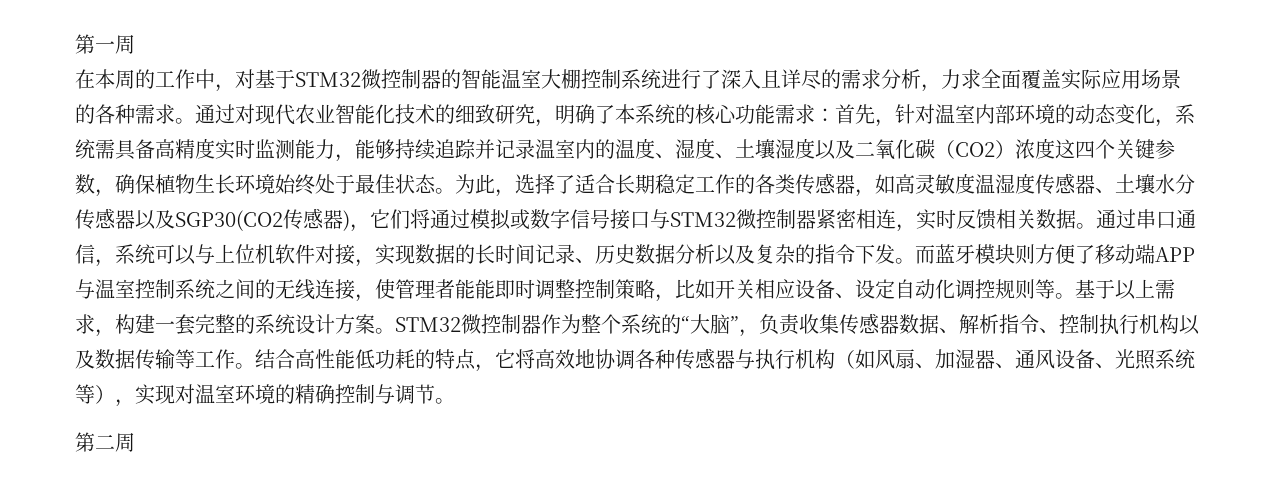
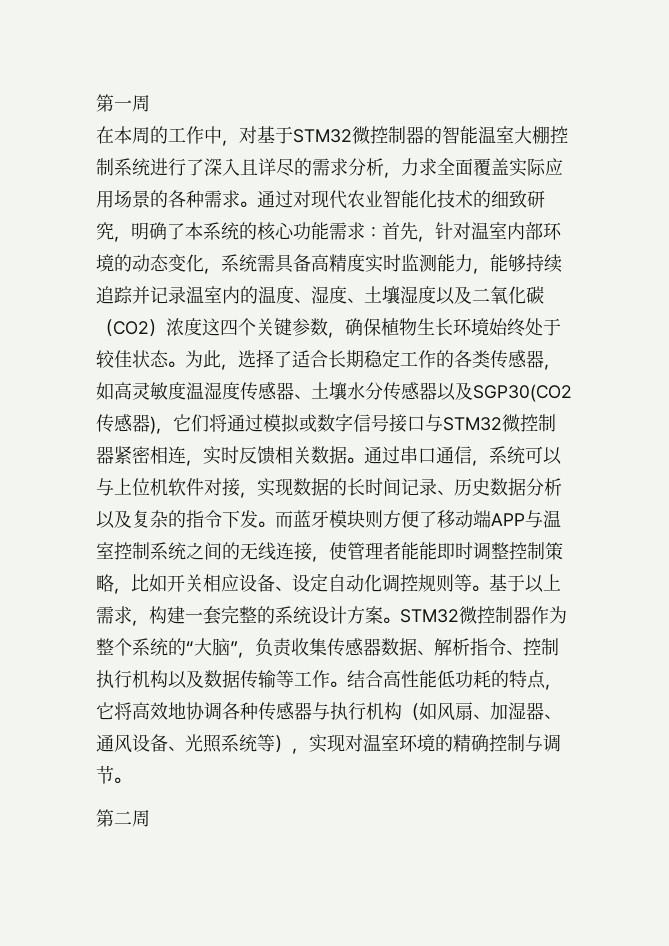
[355,174,375,194] 最 -> [96,350,115,368] 较

